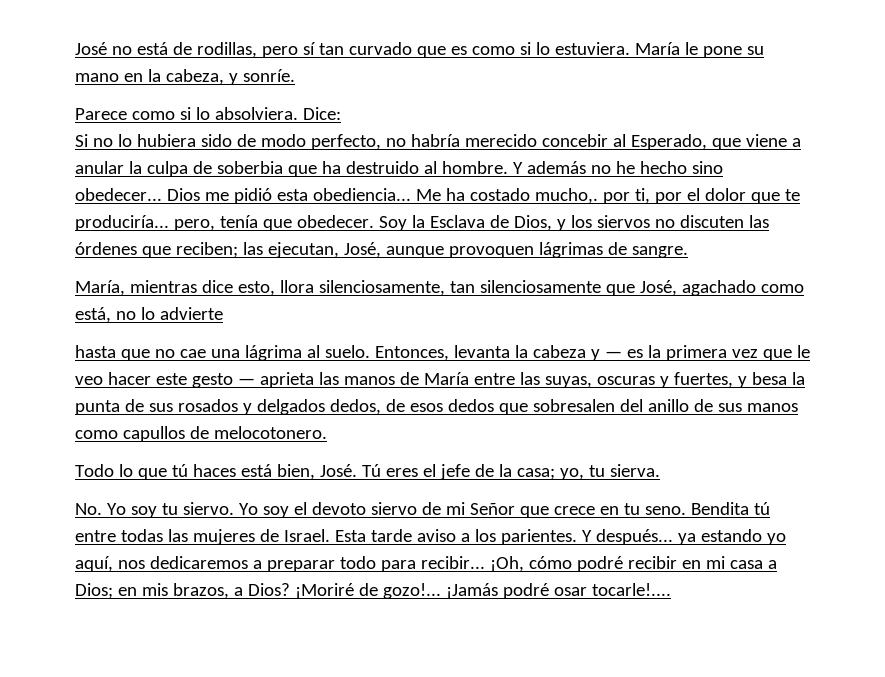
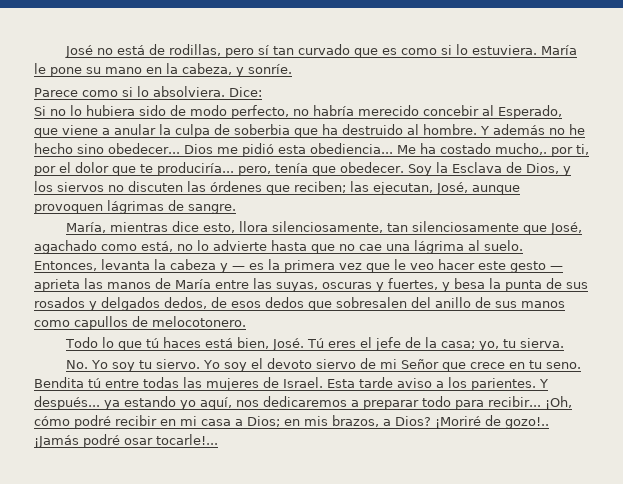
(223, 313) // -> (267, 245) none
[382,583,441,599] gozo!... -> [505,417,549,429] gozo!..
[591,583,671,596] tocarle!.... -> [156,434,218,445] tocarle!...

